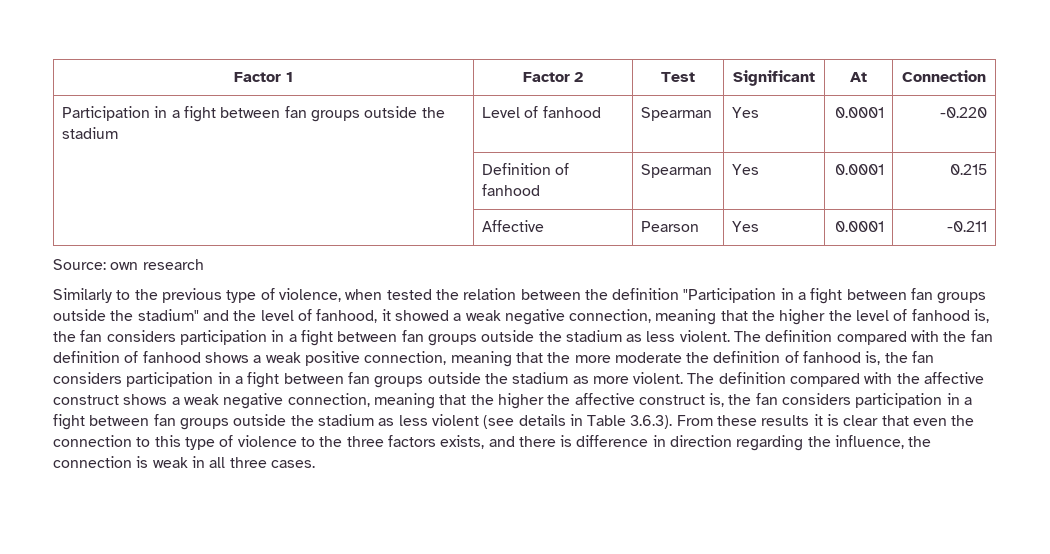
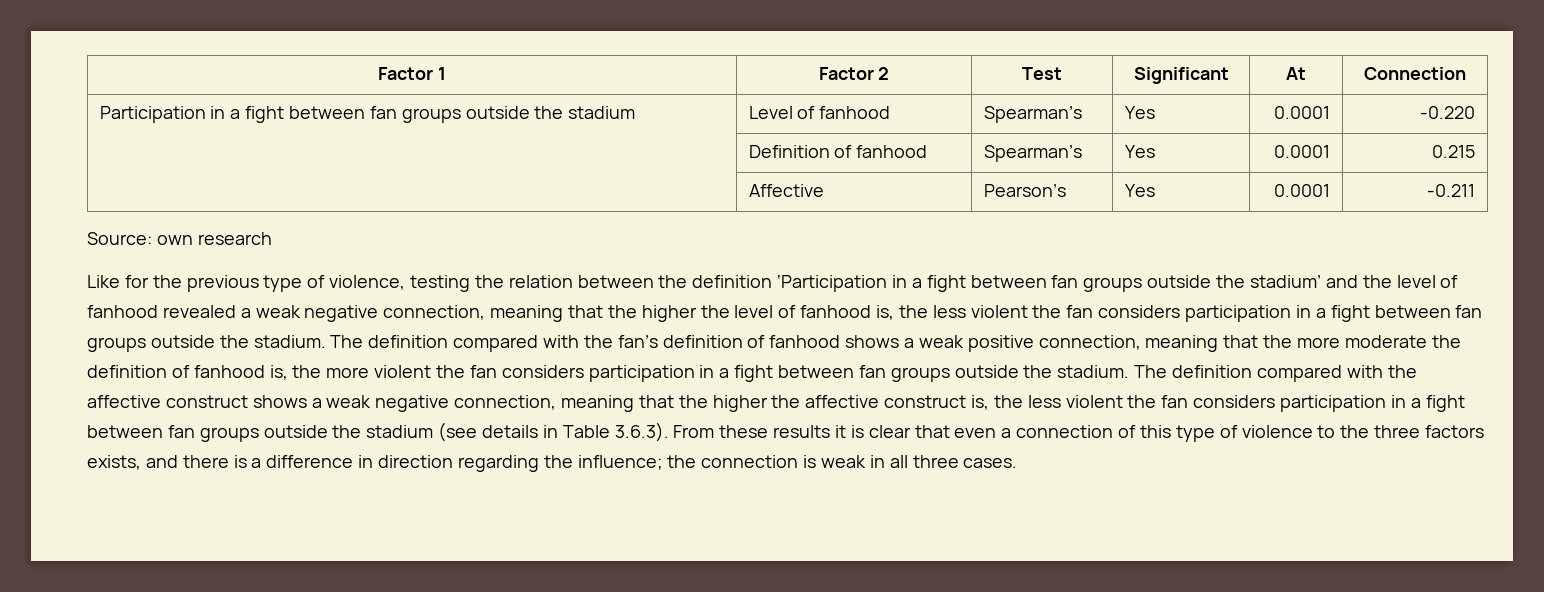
[641,107,713,121] Spearman -> [983,106,1082,123] Spearman’s
[641,164,713,178] Spearman -> [983,145,1082,162] Spearman’s
[641,221,700,232] Pearson -> [983,184,1066,197] Pearson’s
[53,288,131,303] Similarly to -> [87,275,149,288] Like for
[345,289,432,300] when tested -> [410,275,471,292] testing
[683,288,987,304] [53,309,199,321] "Participation in a fight between fan groups outside the stadium" -> [777,275,1321,292] ‘Participation in a fight between fan groups outside the stadium’
[316,309,449,323] fanhood, it showed -> [87,305,236,318] fanhood revealed
(76, 336) none -> [932,305,1062,318] less violent the
[565,330,993,345] stadium as less violent. The definition compared with the fan -> [253,335,658,352] stadium. The definition compared with the fan’s
(908, 357) none -> [326,365,466,378] more violent the
[512,372,684,384] stadium as more violent. -> [1057,365,1130,378] stadium.
(752, 399) none -> [1027,395,1157,408] less violent the
[378,414,479,426] as less violent -> (434, 431) none
[951,415,975,426] [53,435,151,447] the connection to -> [1001,425,1137,438] a connection of
(573, 441) none -> [251,458,262,468] a
[835,435,905,449] influence, -> [577,455,663,470] influence;

